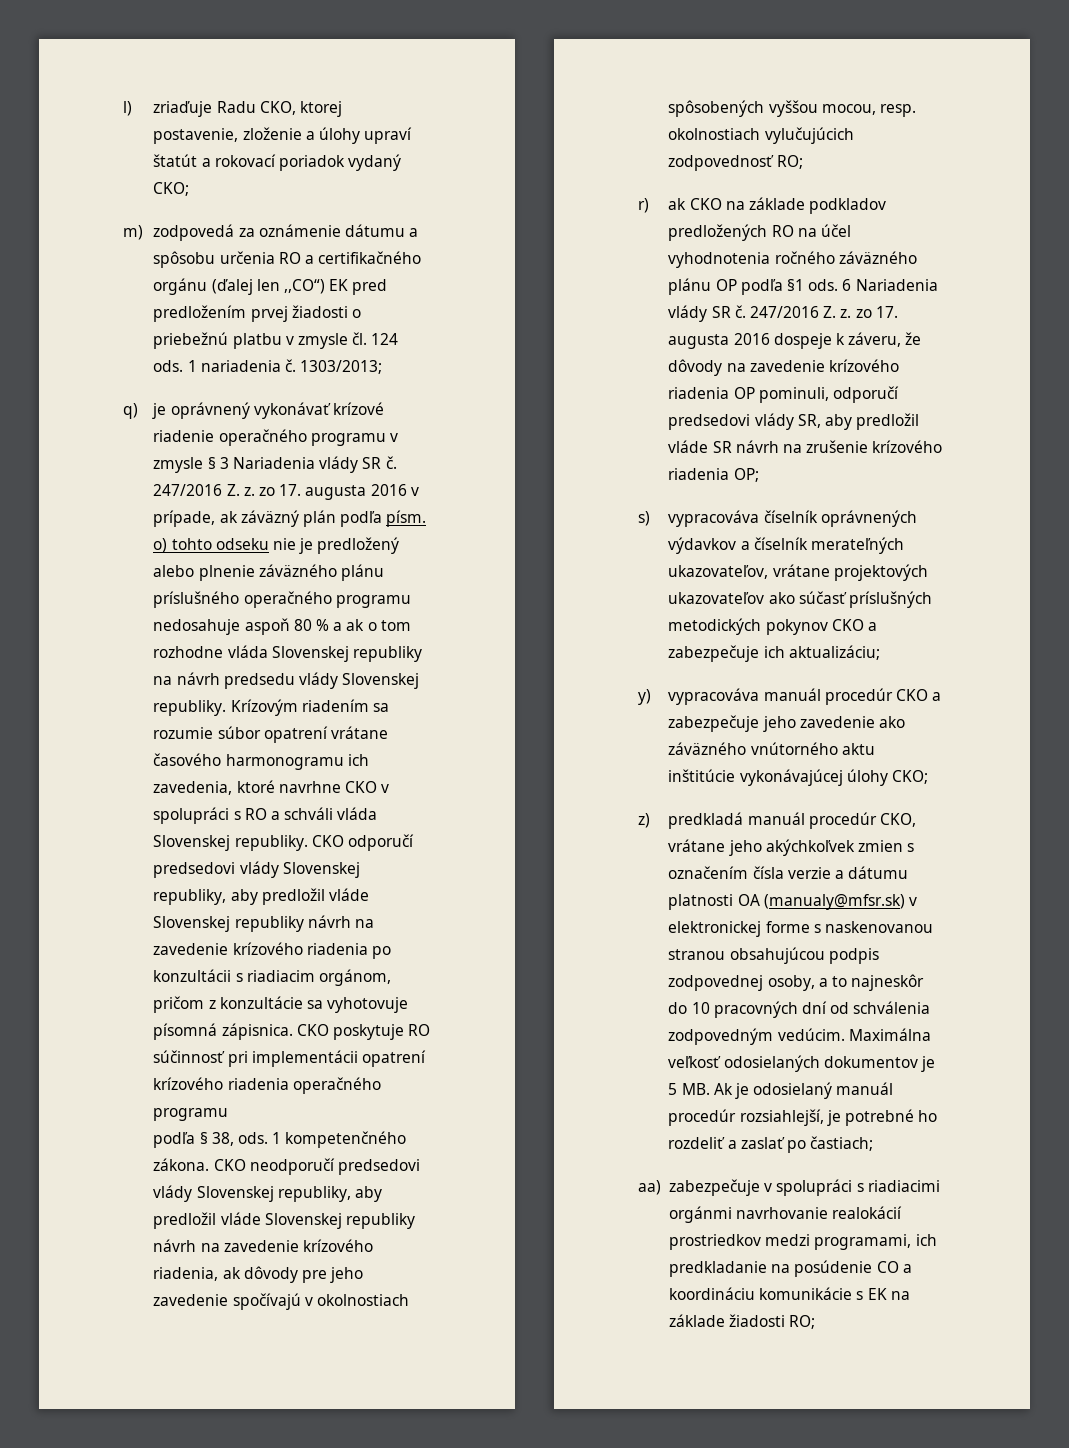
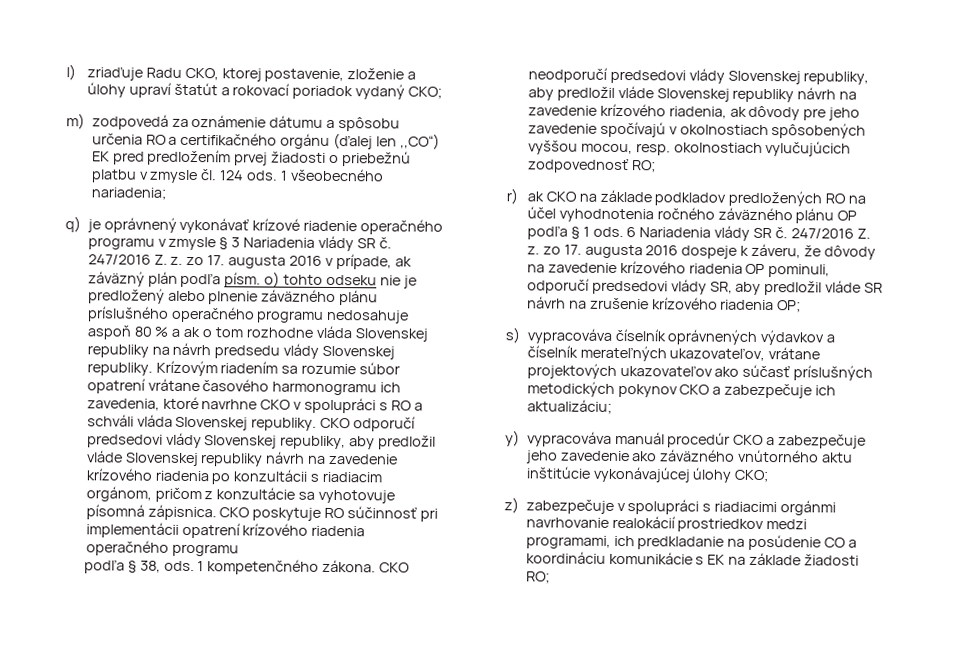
[200,359,383,374] nariadenia č. 1303/2013; -> [290,168,385,182] [90,187,166,200] všeobecného nariadenia;
[787,279,805,291] §1 -> [570,226,590,240] § 1
[668,812,917,829] [668,839,915,856] [668,866,909,879] [668,894,918,910] [668,921,934,937] [668,947,879,964] [668,974,925,991] [668,1001,931,1018] [668,1028,931,1045] [668,1055,936,1072] [668,1082,894,1099] [668,1109,938,1126] [668,1136,874,1153] [638,1180,662,1195] predkladá manuál procedúr CKO, vrátane jeho akýchkoľvek zmien s označením čísla verzie a dátumu platnosti OA (manualy@mfsr.sk) v elektronickej forme s naskenovanou stranou obsahujúcou podpis zodpovednej osoby, a to najneskôr do 10 pracovných dní od schválenia zodpovedným vedúcim. Maximálna veľkosť odosielaných dokumentov je 5 MB. Ak je odosielaný manuál procedúr rozsiahlejší, je potrebné ho rozdeliť a zaslať po častiach; // aa) -> (520, 505) none

